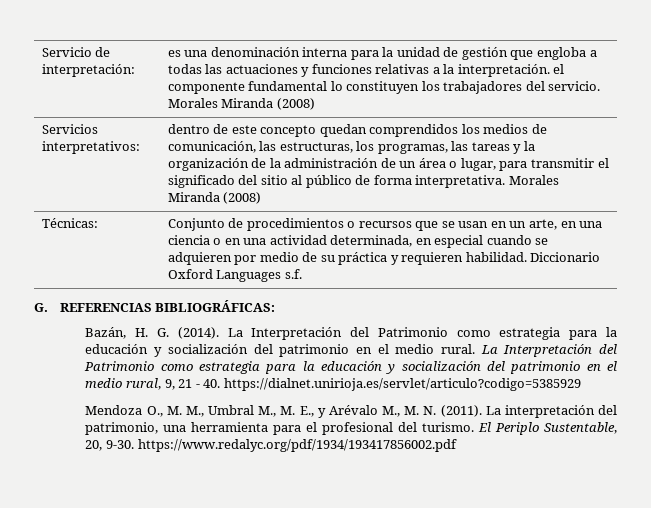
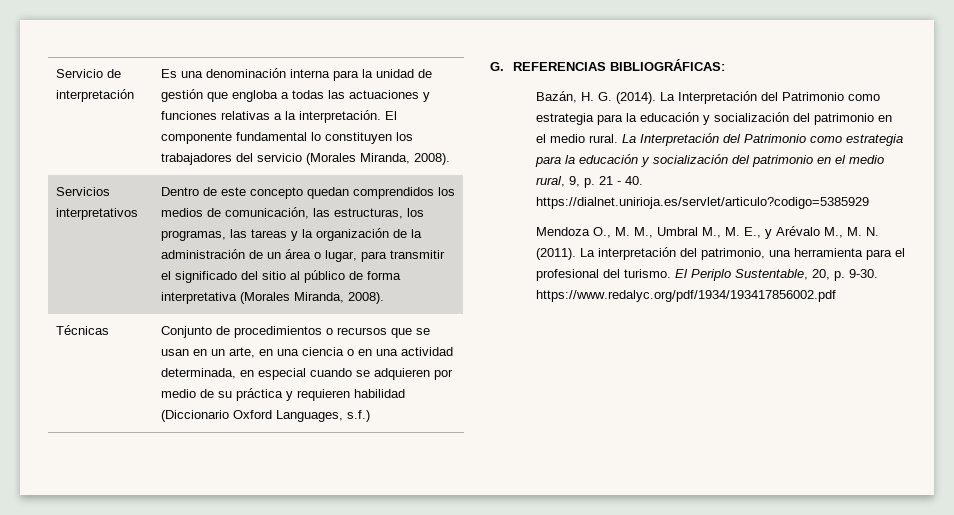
[41,64,135,77] [167,50,181,57] interpretación: | es -> [56,89,135,102] [161,69,178,78] interpretación | Es
[553,64,565,74] el -> [385,111,398,120] El
[548,81,601,91] [167,98,315,110] servicio. Morales Miranda (2008) -> [257,153,451,165] servicio (Morales Miranda, 2008).
[41,141,140,154] [167,124,210,134] interpretativos: | dentro -> [56,208,139,220] [161,187,200,196] interpretativos | Dentro
[415,175,559,188] [167,192,262,204] [41,218,98,228] interpretativa. Morales Miranda (2008) // Técnicas: -> [161,292,385,304] [56,325,110,335] interpretativa (Morales Miranda, 2008). // Técnicas
[465,252,601,262] [167,269,302,282] habilidad. Diccionario Oxford Languages s.f. -> [354,389,406,398] [161,410,371,422] habilidad (Diccionario Oxford Languages, s.f.)
(175, 384) none -> [584,178,596,188] p.
(103, 445) none -> [834,271,846,281] p.

